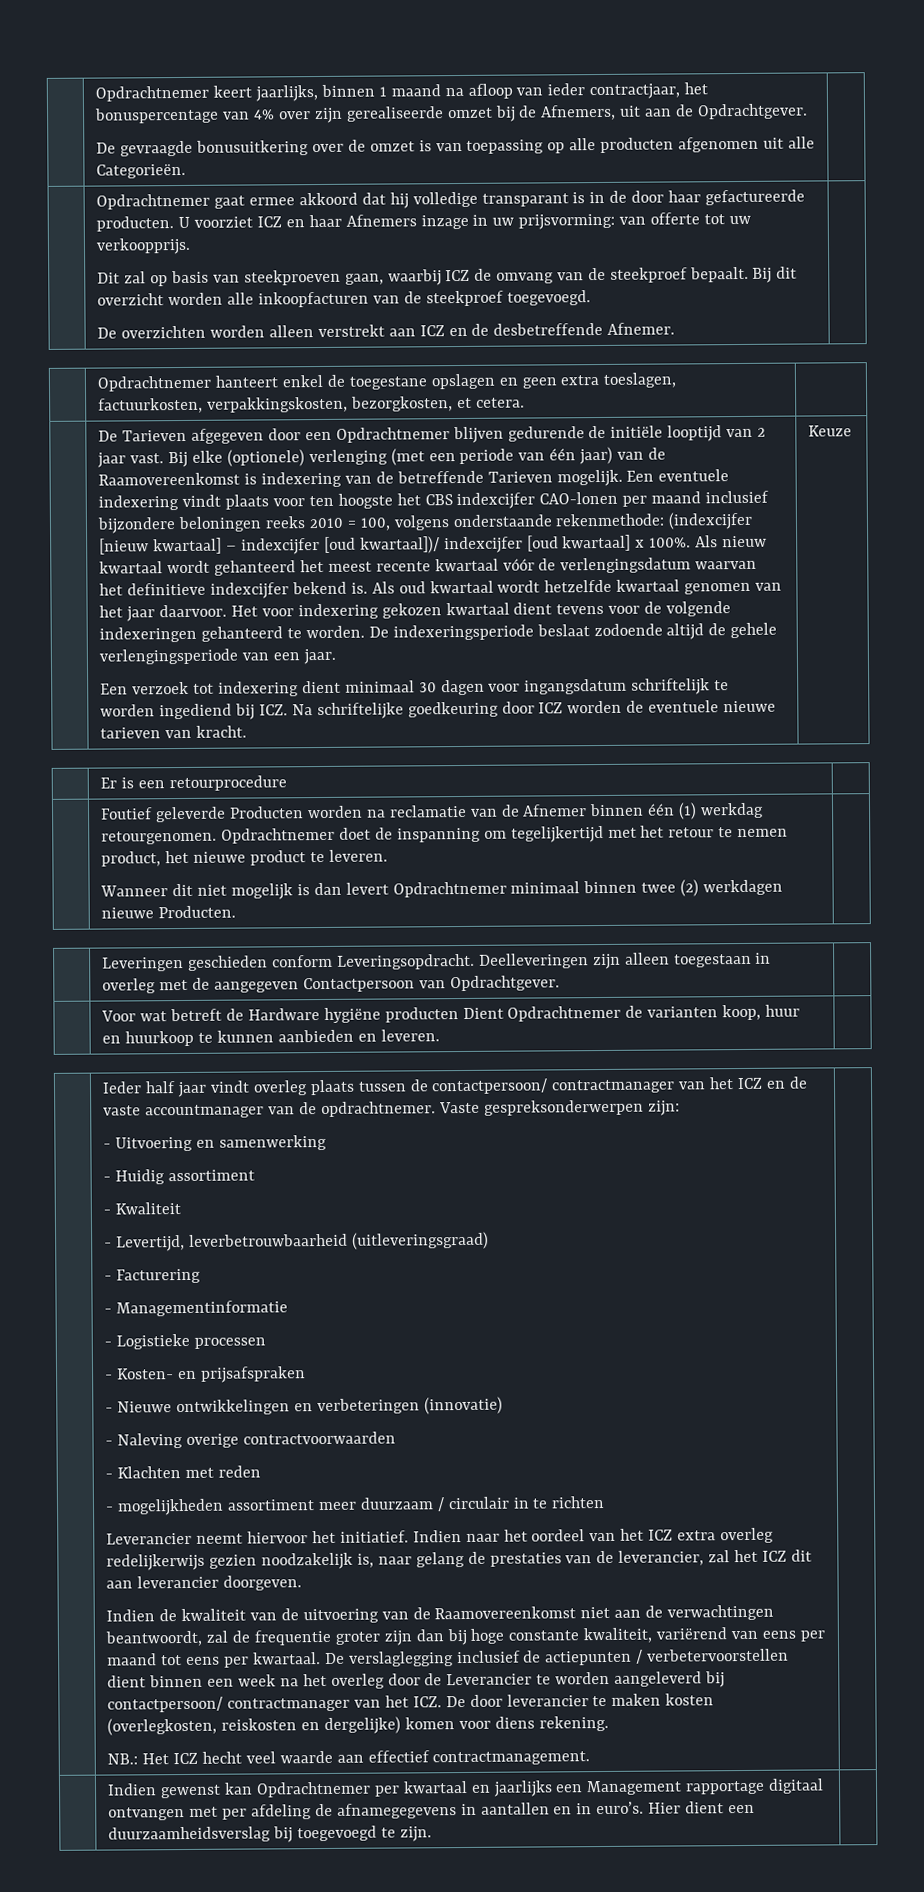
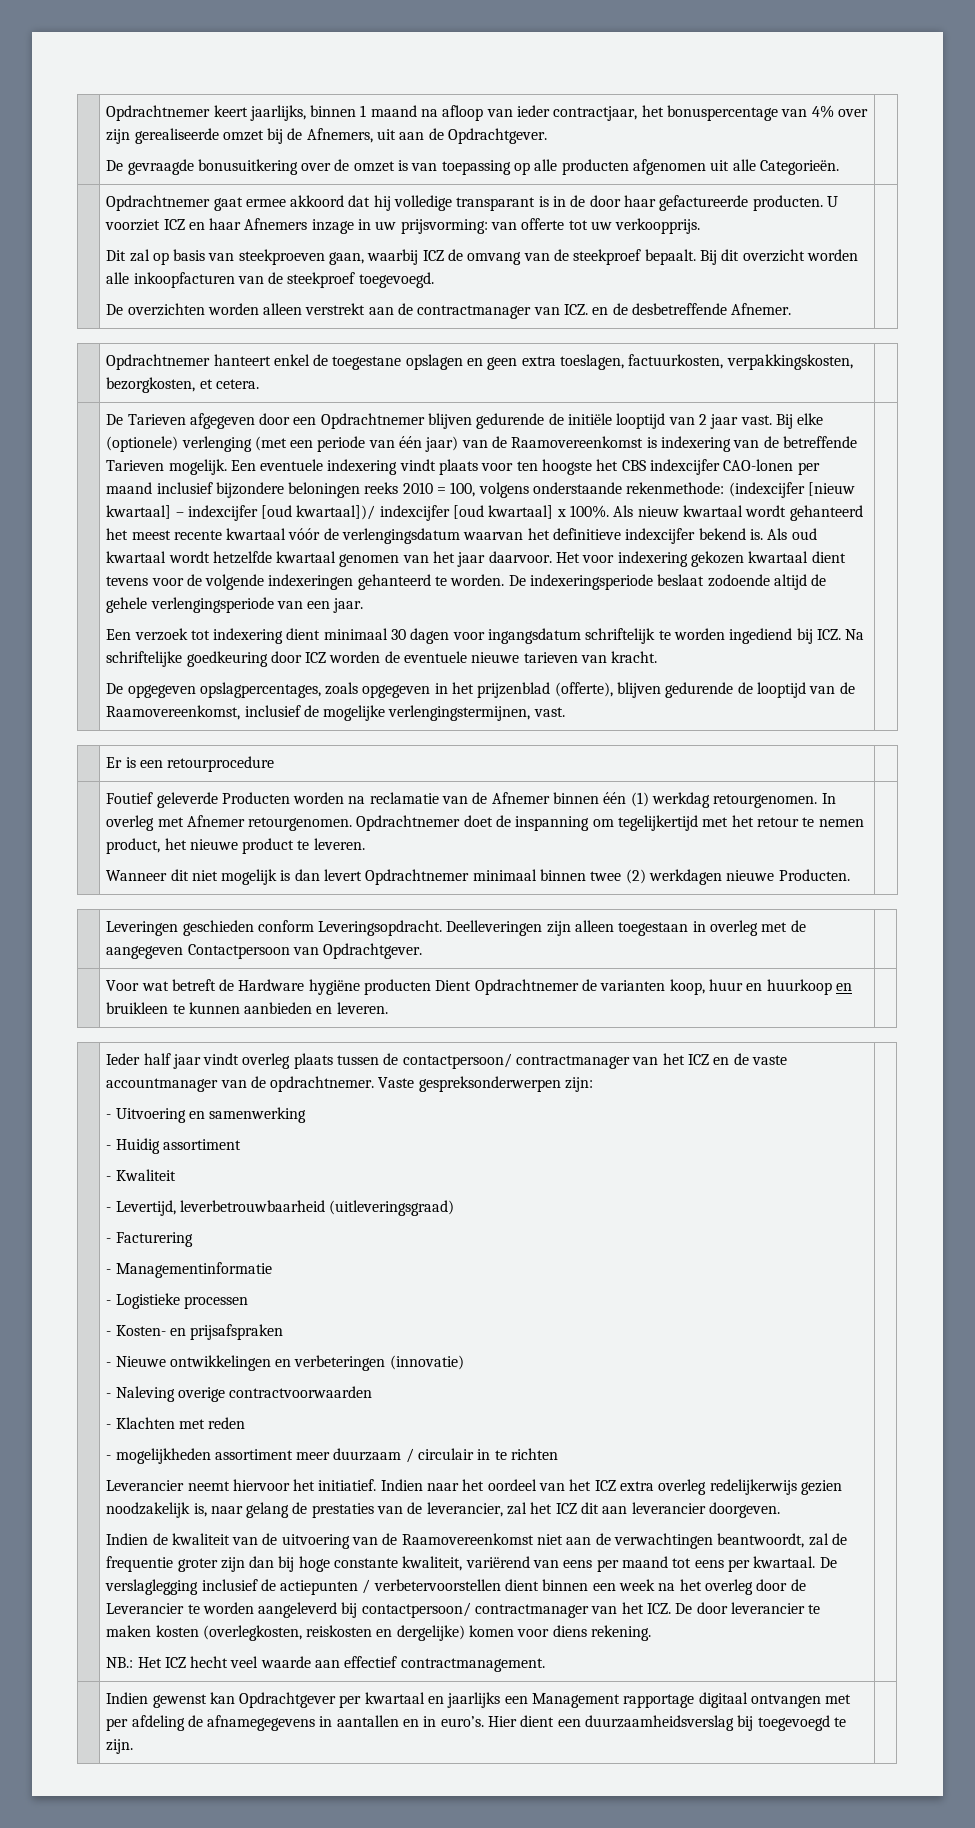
[419,325,445,337] ICZ -> [398,303,589,319] de contractmanager van ICZ.
[808,425,853,437] | Keuze -> [106,682,855,698] [106,705,565,721] // De opgegeven opslagpercentages, zoals opgegeven in het prijzenblad (offerte), blijven gedurende de looptijd van de Raamovereenkomst, inclusief de mogelijke verlengingstermijnen, vast. |
(218, 837) none -> [821,793,836,804] [106,815,353,831] In overleg met Afnemer retourgenomen.
(195, 1038) none -> [836,983,853,991] [106,1002,169,1014] en bruikleen
[256,1781,372,1798] Opdrachtnemer -> [239,1692,337,1708] Opdrachtgever

